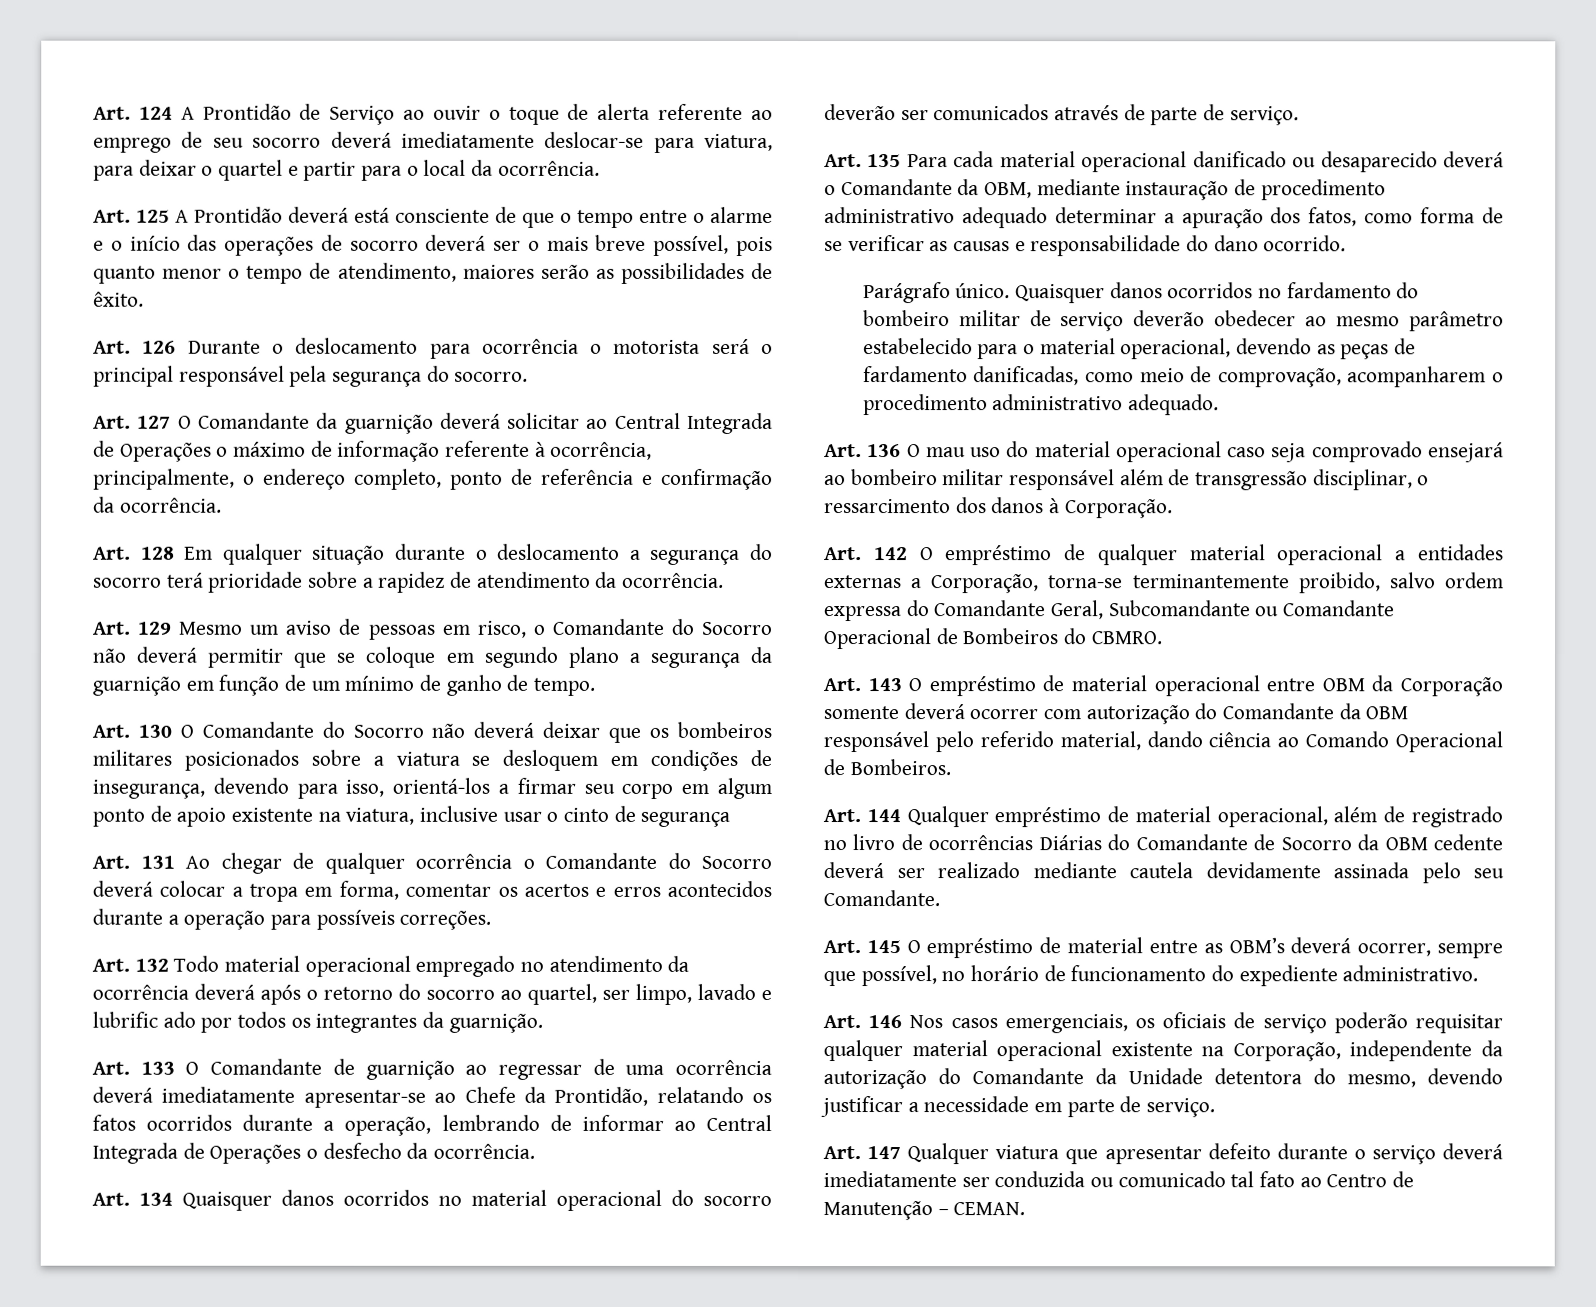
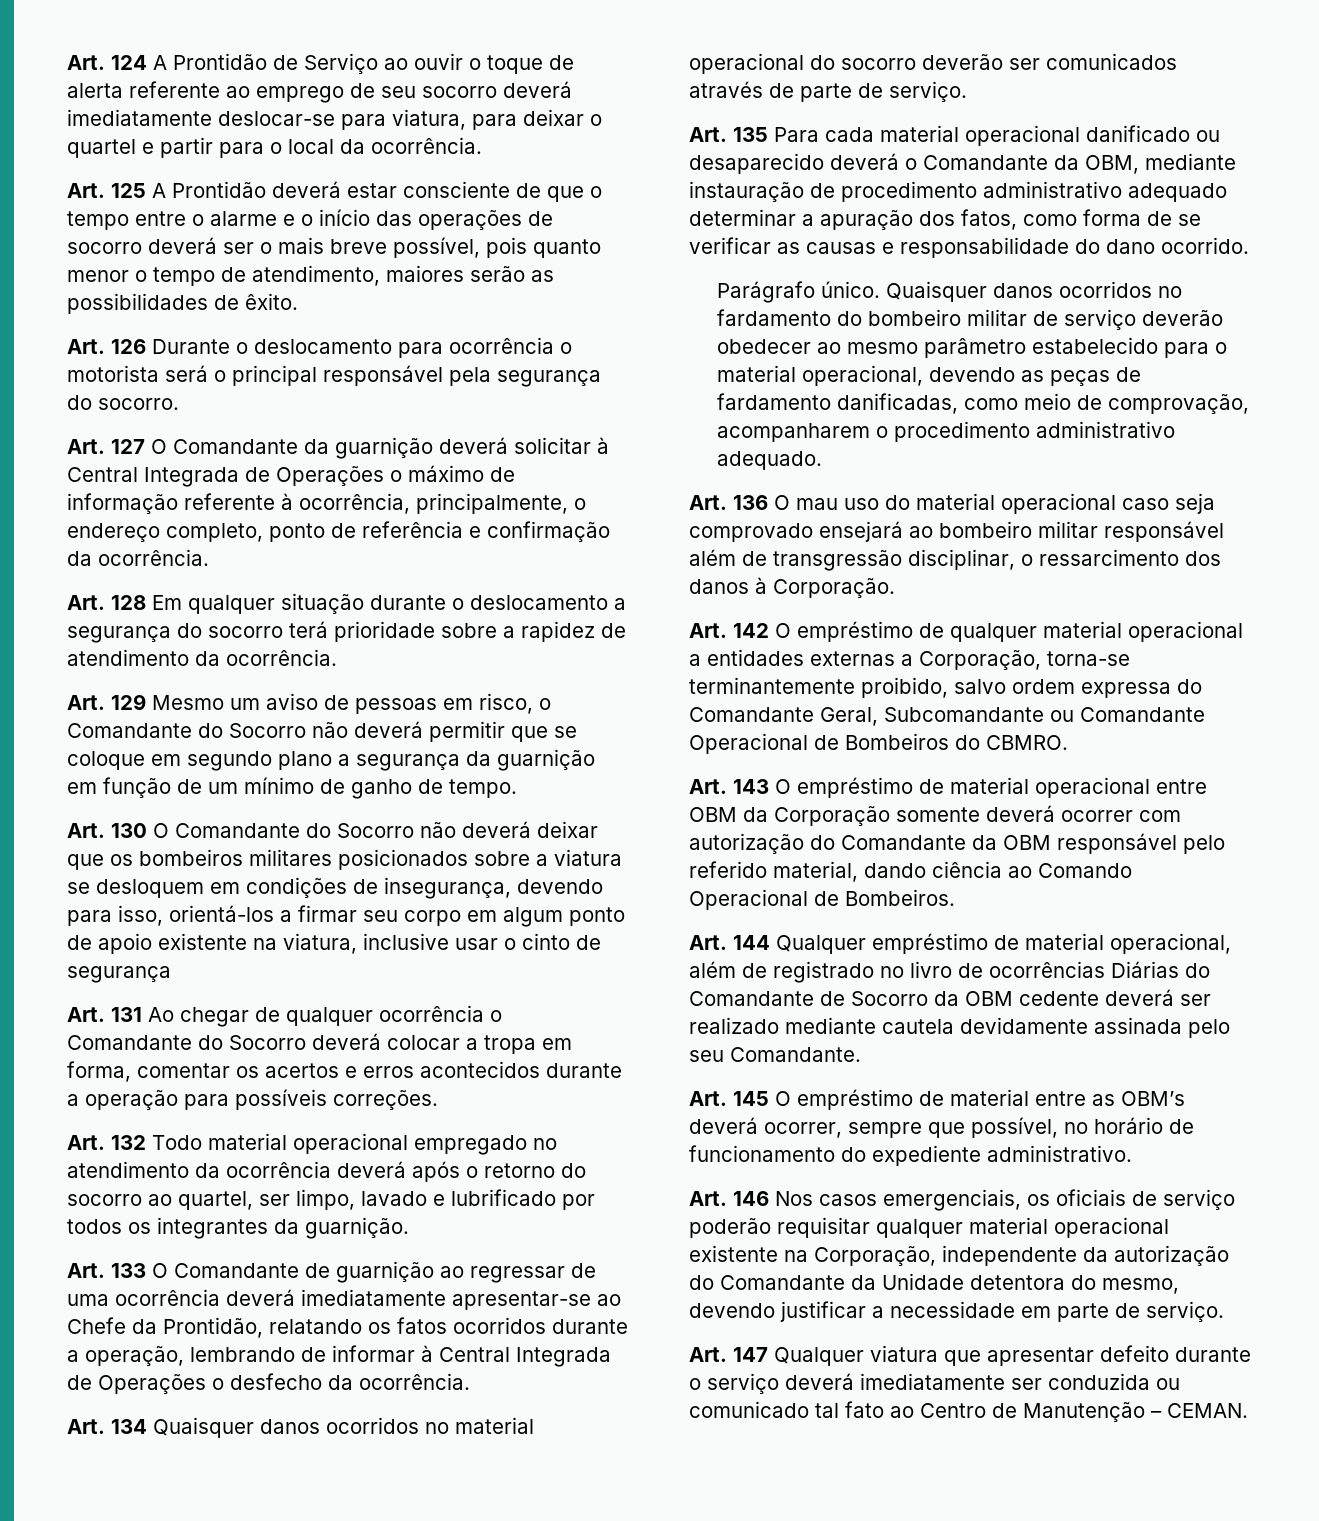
[354,207,390,223] está -> [347,183,397,198] estar
[586,418,609,429] ao -> [597,437,609,454] à
[92,1011,196,1028] lubrific ado -> [451,1189,556,1206] lubrificado
[673,1120,696,1131] ao -> [421,1345,433,1362] à

